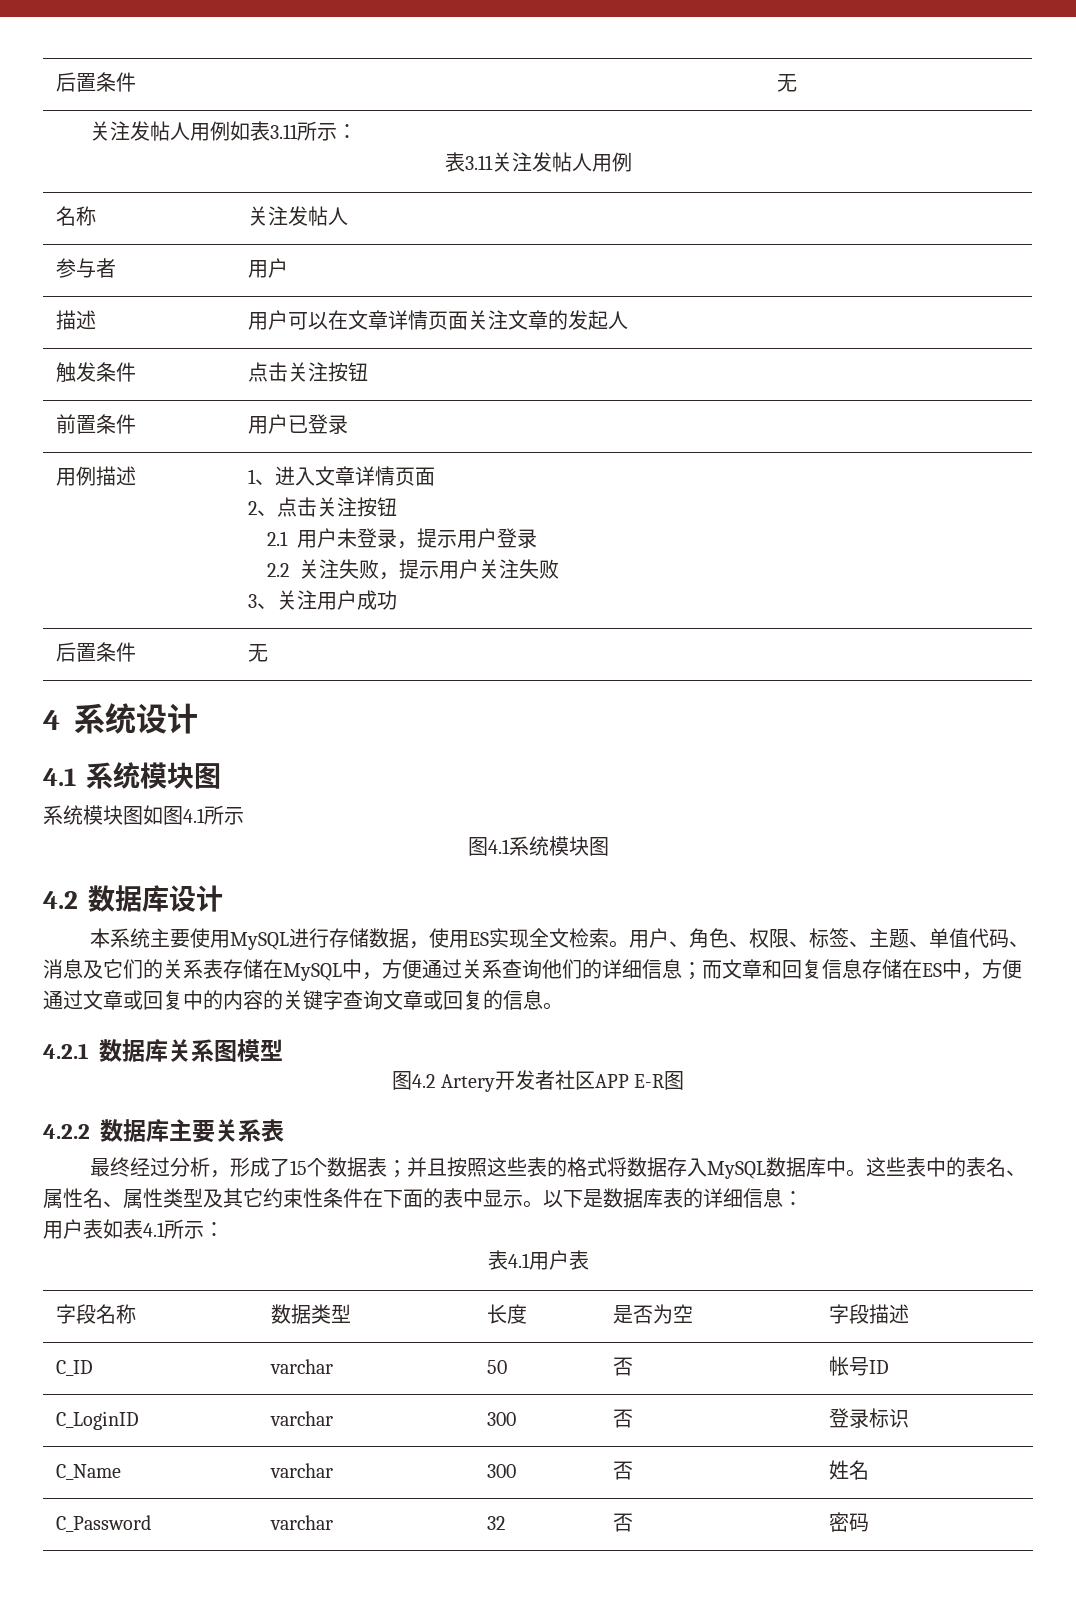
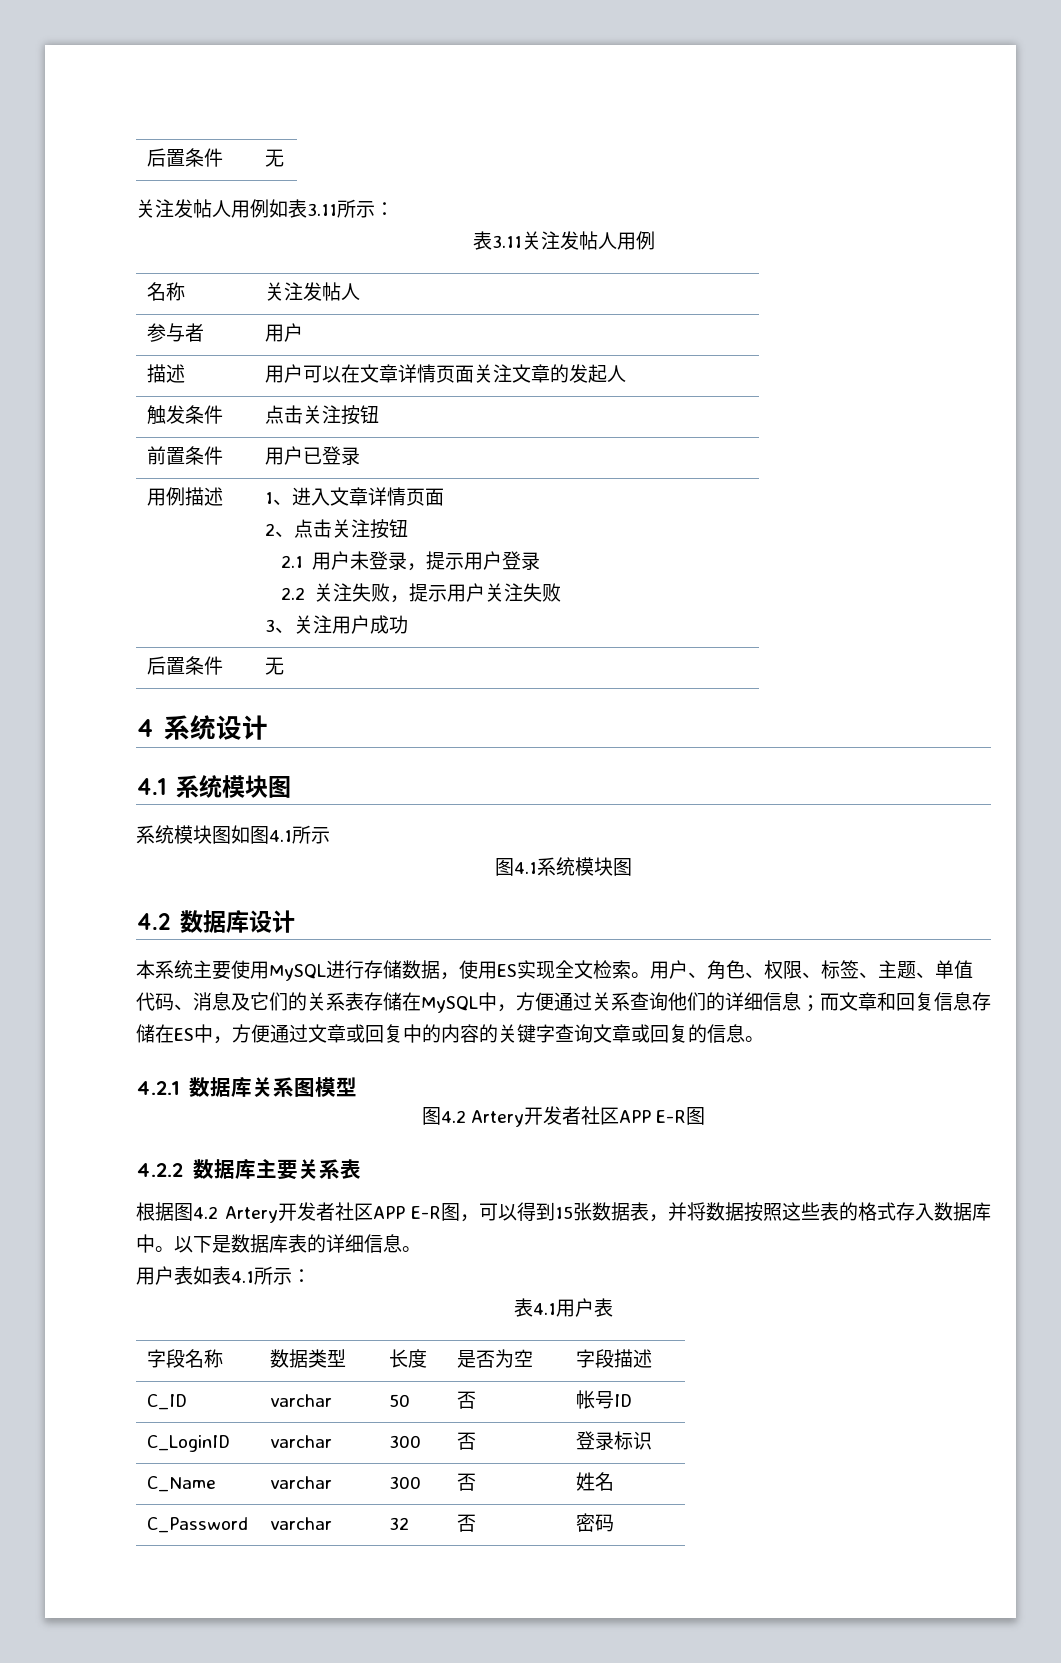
[90,1157,1027,1179] [43,1188,523,1209] 最终经过分析，形成了15个数据表；并且按照这些表的格式将数据存入MySQL数据库中。这些表中的表名、属性名、属性类型及其它约束性条件在下面的表中显示 -> [136,1202,991,1223] [136,1234,155,1253] 根据图4.2 Artery开发者社区APP E-R图，可以得到15张数据表，并将数据按照这些表的格式存入数据库中
[783,1191,803,1206] ： -> [402,1246,421,1252] 。

